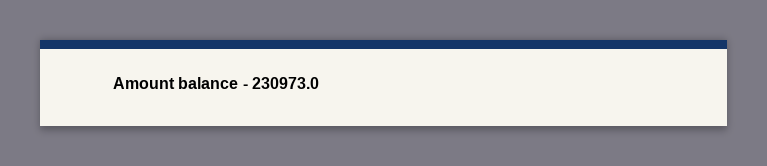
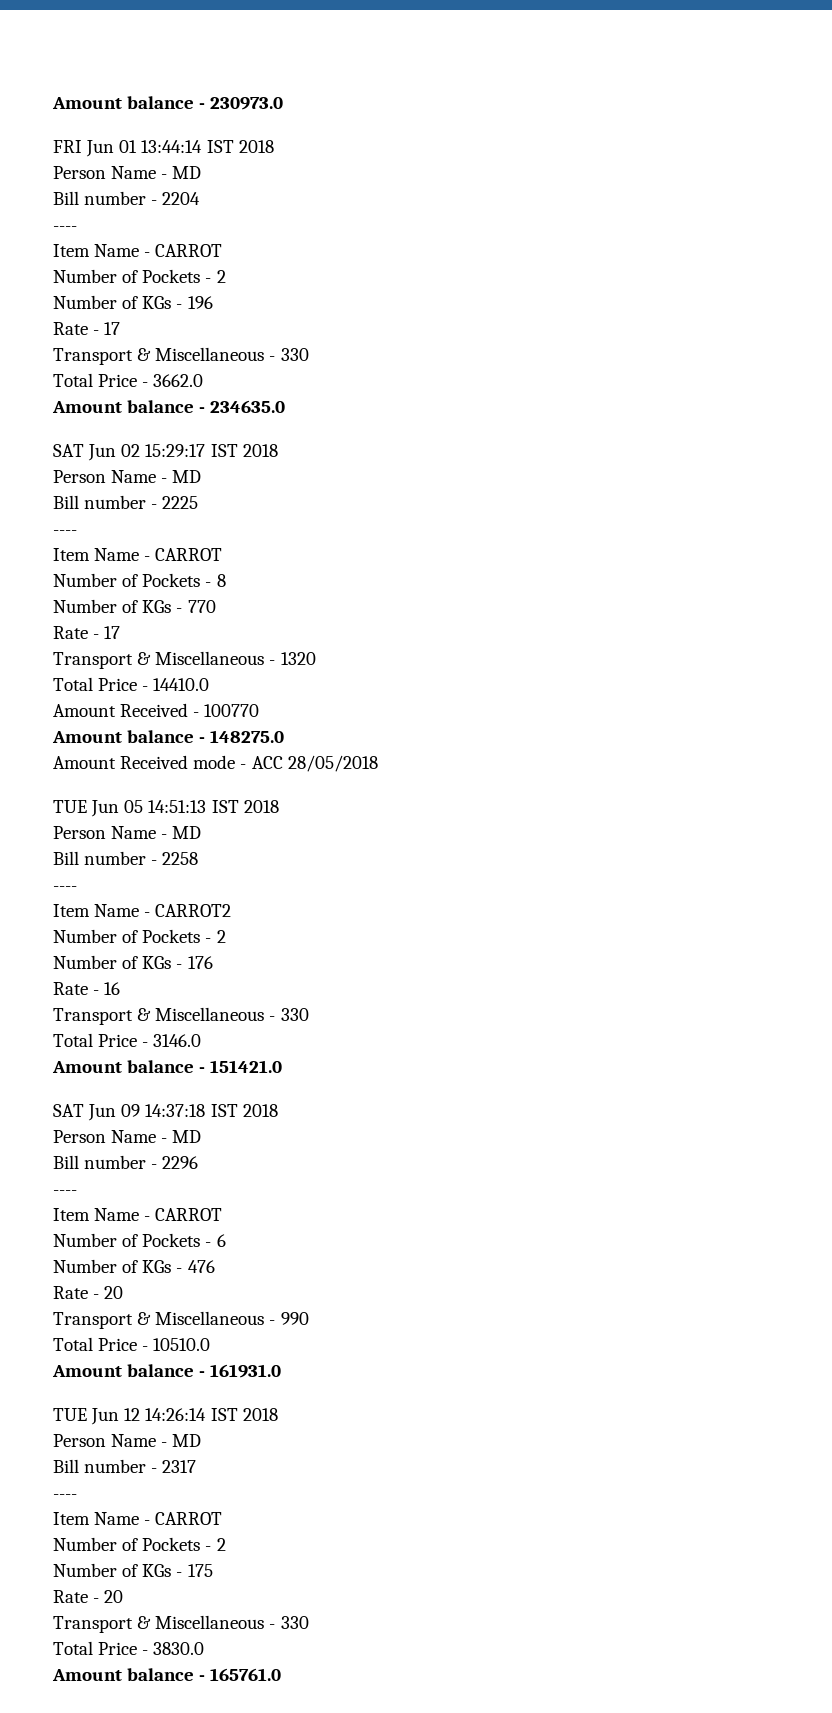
(319, 83) none -> [53,140,274,157] [53,166,202,179] [53,191,201,205] [53,226,77,231] [53,244,223,257] [53,269,226,283] [53,295,213,309] [53,322,121,335] [53,347,309,365] [53,373,204,387] [52,400,286,413] [53,444,278,461] [53,470,202,483] [53,495,199,509] [53,530,77,535] [53,548,223,561] [53,573,226,587] [53,599,216,613] [53,626,121,639] [53,651,316,669] [53,677,210,691] [53,703,260,717] [52,730,285,743] [53,755,378,772] [53,800,279,817] [53,826,202,839] [53,851,199,865] [53,886,77,891] [53,904,232,917] [53,929,226,943] [53,955,213,969] [53,982,121,995] [53,1007,309,1025] [53,1033,202,1047] [52,1060,283,1073] [53,1104,278,1121] [53,1130,202,1143] [53,1155,199,1169] [53,1190,77,1195] [53,1208,223,1221] [53,1233,226,1247] [53,1259,215,1273] [53,1286,124,1299] [53,1311,309,1329] [53,1337,211,1351] [52,1364,282,1378] [53,1408,278,1425] [53,1434,202,1447] [53,1459,197,1473] [53,1494,77,1499] [53,1512,223,1525] [53,1537,226,1551] [53,1563,213,1577] [53,1590,124,1603] [53,1615,309,1633] [53,1641,205,1655] [52,1668,282,1681] // FRI Jun 01 13:44:14 IST 2018 // Person Name - MD // Bill number - 2204 // ---- // Item Name - CARROT // Number of Pockets - 2 // Number of KGs - 196 // Rate - 17 // Transport & Miscellaneous - 330 // Total Price - 3662.0 // Amount balance - 234635.0 // SAT Jun 02 15:29:17 IST 2018 // Person Name - MD // Bill number - 2225 // ---- // Item Name - CARROT // Number of Pockets - 8 // Number of KGs - 770 // Rate - 17 // Transport & Miscellaneous - 1320 // Total Price - 14410.0 // Amount Received - 100770 // Amount balance - 148275.0 // Amount Received mode - ACC 28/05/2018 // TUE Jun 05 14:51:13 IST 2018 // Person Name - MD // Bill number - 2258 // ---- // Item Name - CARROT2 // Number of Pockets - 2 // Number of KGs - 176 // Rate - 16 // Transport & Miscellaneous - 330 // Total Price - 3146.0 // Amount balance - 151421.0 // SAT Jun 09 14:37:18 IST 2018 // Person Name - MD // Bill number - 2296 // ---- // Item Name - CARROT // Number of Pockets - 6 // Number of KGs - 476 // Rate - 20 // Transport & Miscellaneous - 990 // Total Price - 10510.0 // Amount balance - 161931.0 // TUE Jun 12 14:26:14 IST 2018 // Person Name - MD // Bill number - 2317 // ---- // Item Name - CARROT // Number of Pockets - 2 // Number of KGs - 175 // Rate - 20 // Transport & Miscellaneous - 330 // Total Price - 3830.0 // Amount balance - 165761.0

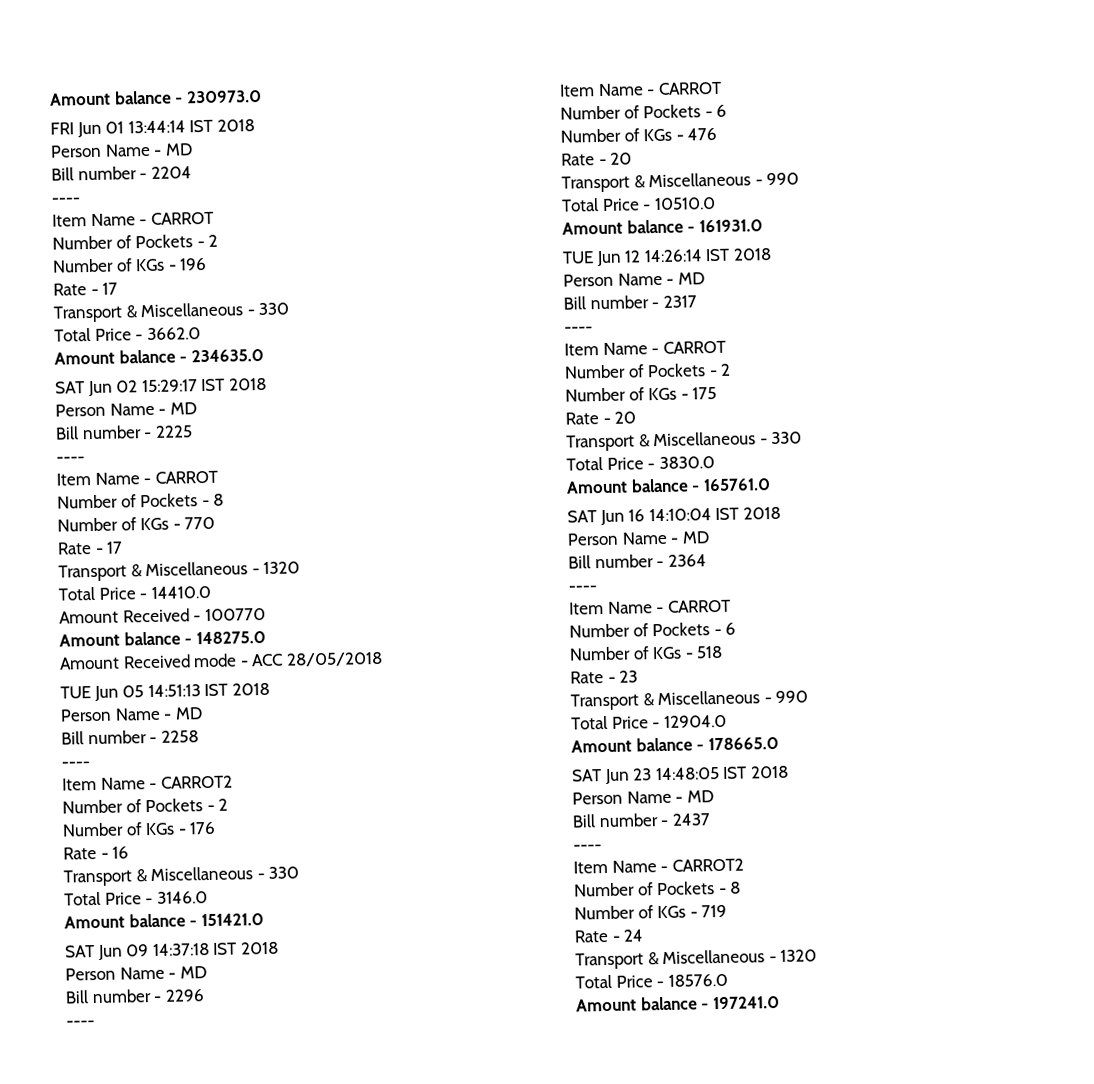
(282, 1674) none -> [567,506,781,526] [567,531,710,546] [568,554,707,569] [568,585,597,592] [569,599,731,615] [569,622,737,638] [569,645,724,661] [570,670,639,684] [570,690,809,711] [571,714,727,730] [571,736,779,753] [572,765,789,785] [572,790,714,805] [572,813,711,828] [573,844,602,851] [573,858,744,874] [574,881,742,897] [574,904,728,920] [574,929,645,943] [575,949,818,970] [575,973,728,989] [576,995,780,1012] // SAT Jun 16 14:10:04 IST 2018 // Person Name - MD // Bill number - 2364 // ---- // Item Name - CARROT // Number of Pockets - 6 // Number of KGs - 518 // Rate - 23 // Transport & Miscellaneous - 990 // Total Price - 12904.0 // Amount balance - 178665.0 // SAT Jun 23 14:48:05 IST 2018 // Person Name - MD // Bill number - 2437 // ---- // Item Name - CARROT2 // Number of Pockets - 8 // Number of KGs - 719 // Rate - 24 // Transport & Miscellaneous - 1320 // Total Price - 18576.0 // Amount balance - 197241.0

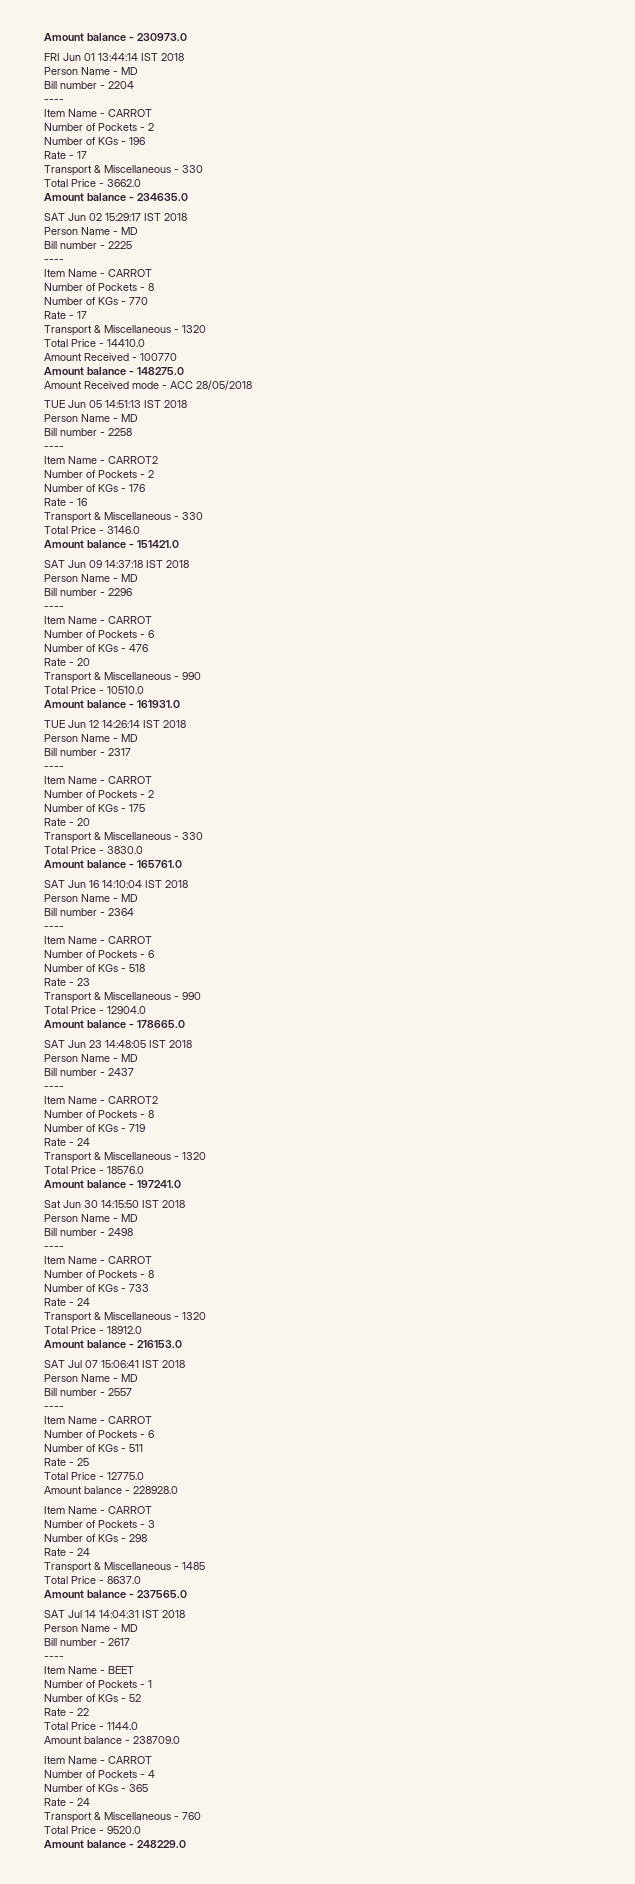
(780, 1002) none -> [44,1200,185,1208] [44,1214,138,1222] [44,1228,133,1236] [44,1246,64,1250] [44,1256,152,1264] [44,1270,154,1278] [44,1284,149,1292] [44,1298,90,1306] [44,1312,206,1323] [44,1326,142,1334] [44,1340,182,1348] [44,1360,185,1368] [44,1374,138,1382] [44,1388,132,1396] [44,1406,64,1410] [44,1416,152,1424] [44,1430,154,1438] [44,1444,143,1452] [44,1458,89,1466] [44,1472,144,1480] [44,1486,178,1494] [44,1506,152,1514] [44,1520,155,1528] [44,1534,147,1542] [44,1548,90,1556] [44,1562,205,1573] [44,1576,141,1584] [44,1590,187,1598] [44,1610,185,1618] [44,1624,138,1632] [44,1638,130,1646] [44,1656,64,1660] [44,1666,134,1674] [44,1680,152,1688] [44,1694,141,1702] [44,1708,89,1716] [44,1722,138,1730] [44,1736,180,1744] [44,1756,152,1764] [44,1770,155,1778] [44,1784,148,1792] [44,1798,90,1806] [44,1812,201,1823] [44,1826,141,1834] [44,1840,186,1848] // Sat Jun 30 14:15:50 IST 2018 // Person Name - MD // Bill number - 2498 // ---- // Item Name - CARROT // Number of Pockets - 8 // Number of KGs - 733 // Rate - 24 // Transport & Miscellaneous - 1320 // Total Price - 18912.0 // Amount balance - 216153.0 // SAT Jul 07 15:06:41 IST 2018 // Person Name - MD // Bill number - 2557 // ---- // Item Name - CARROT // Number of Pockets - 6 // Number of KGs - 511 // Rate - 25 // Total Price - 12775.0 // Amount balance - 228928.0 // Item Name - CARROT // Number of Pockets - 3 // Number of KGs - 298 // Rate - 24 // Transport & Miscellaneous - 1485 // Total Price - 8637.0 // Amount balance - 237565.0 // SAT Jul 14 14:04:31 IST 2018 // Person Name - MD // Bill number - 2617 // ---- // Item Name - BEET // Number of Pockets - 1 // Number of KGs - 52 // Rate - 22 // Total Price - 1144.0 // Amount balance - 238709.0 // Item Name - CARROT // Number of Pockets - 4 // Number of KGs - 365 // Rate - 24 // Transport & Miscellaneous - 760 // Total Price - 9520.0 // Amount balance - 248229.0

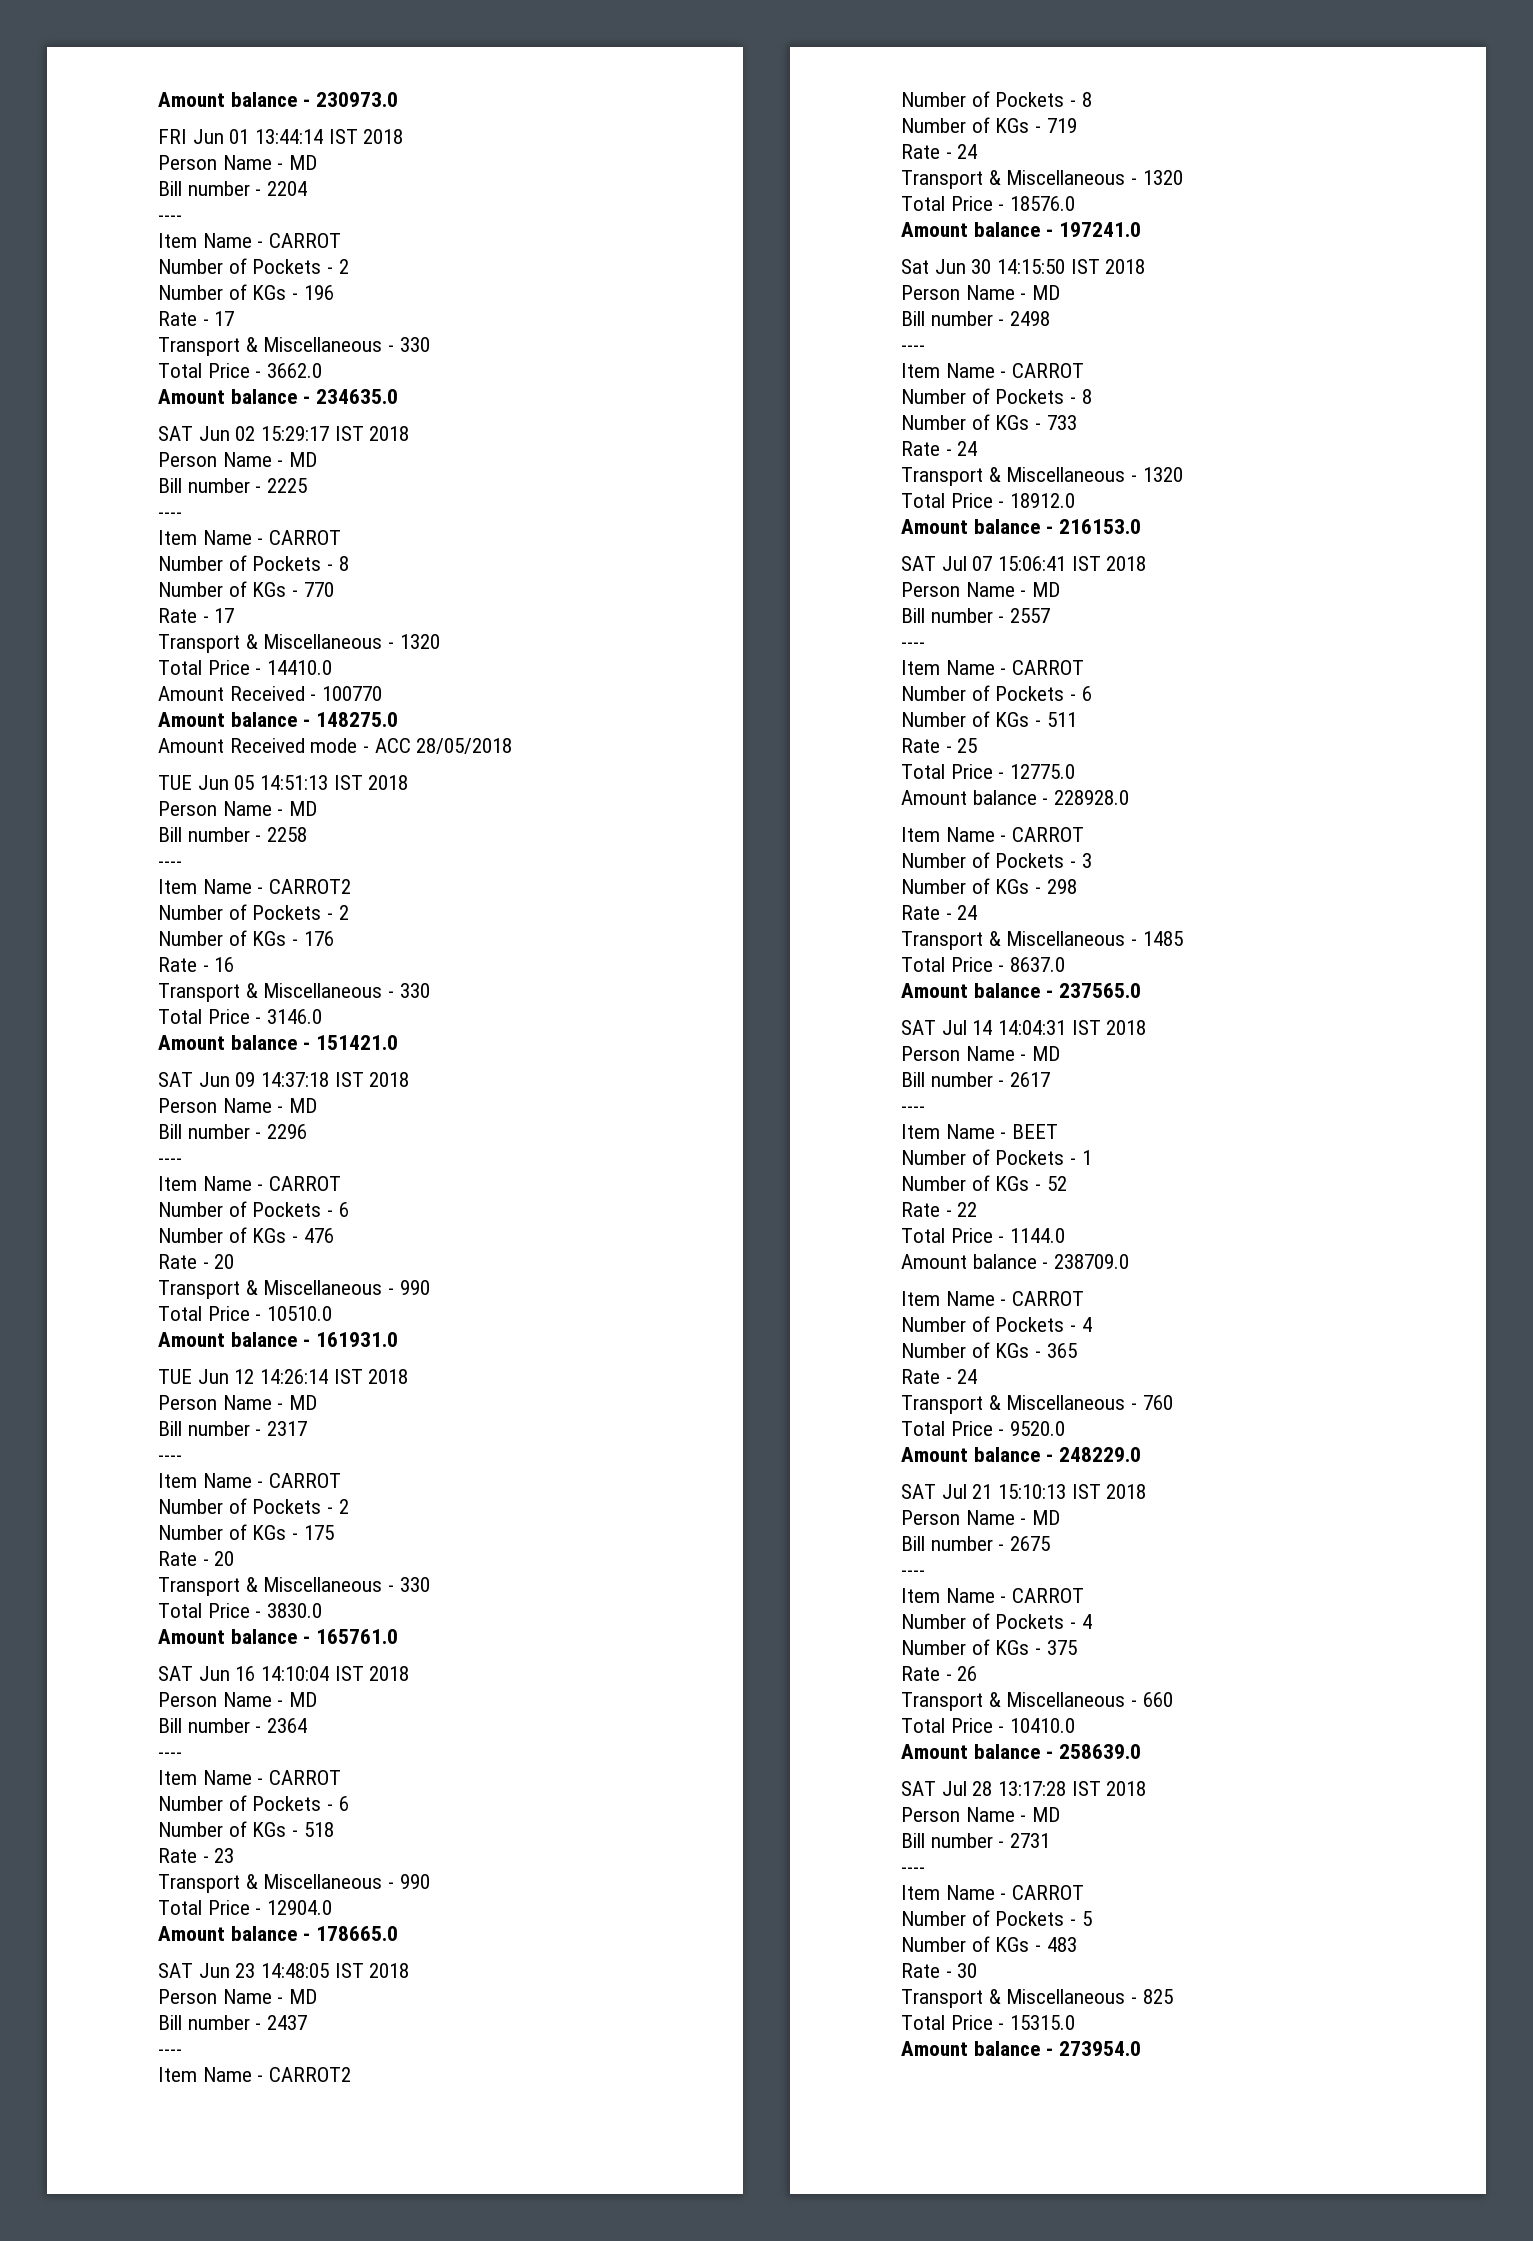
(186, 1844) none -> [901,1484,1147,1499] [901,1510,1061,1525] [901,1536,1051,1551] [901,1570,925,1577] [901,1588,1085,1603] [901,1613,1092,1629] [901,1639,1077,1655] [901,1666,978,1681] [901,1692,1173,1711] [901,1718,1076,1733] [901,1744,1142,1759] [901,1781,1147,1796] [901,1807,1061,1822] [901,1833,1051,1848] [901,1867,925,1874] [901,1885,1085,1900] [901,1910,1092,1926] [901,1936,1077,1952] [901,1963,978,1978] [901,1989,1173,2008] [901,2015,1076,2030] [901,2041,1142,2056] // SAT Jul 21 15:10:13 IST 2018 // Person Name - MD // Bill number - 2675 // ---- // Item Name - CARROT // Number of Pockets - 4 // Number of KGs - 375 // Rate - 26 // Transport & Miscellaneous - 660 // Total Price - 10410.0 // Amount balance - 258639.0 // SAT Jul 28 13:17:28 IST 2018 // Person Name - MD // Bill number - 2731 // ---- // Item Name - CARROT // Number of Pockets - 5 // Number of KGs - 483 // Rate - 30 // Transport & Miscellaneous - 825 // Total Price - 15315.0 // Amount balance - 273954.0

